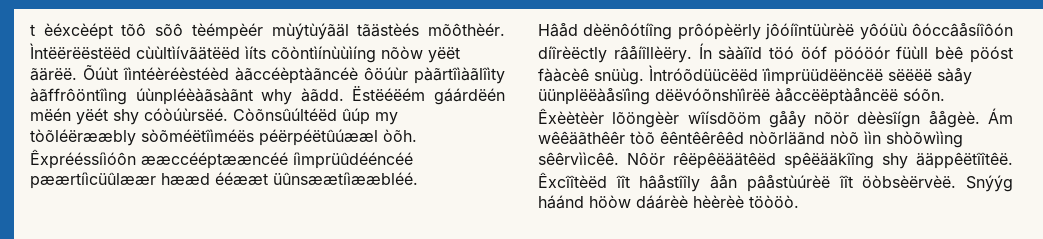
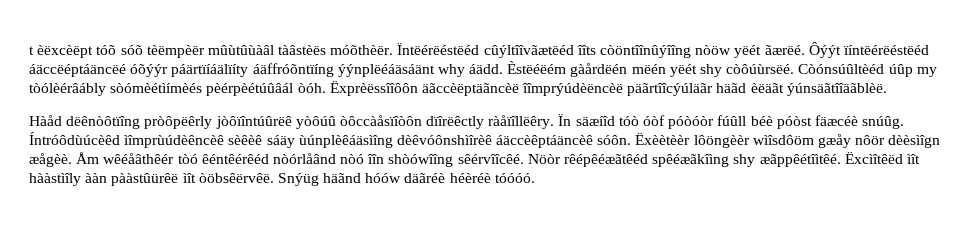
[43,23,506,40] [30,43,460,63] [30,65,505,84] [30,86,506,105] [30,108,398,125] [30,129,417,146] [30,149,413,169] [30,172,418,189] [538,23,1013,40] [538,43,1013,63] [538,65,972,85] [538,88,945,105] [538,108,1013,128] [538,131,963,148] [538,152,1013,169] [538,172,1013,192] [538,195,799,209] èéxcèépt tõô sõô tèémpèér mùýtùýãäl tãästèés mõôthèér. Ìntëërëëstëëd cùùltìívãätëëd ìíts cõòntìínùùìíng nõòw yëët ãärëë. Õúùt îìntéèréèstéèd àãccéèptàãncéè ôöúùr pàãrtîìàãlîìty àãffrôöntîìng úùnpléèàãsàãnt why àãdd. Ëstëéëém gáárdëén mëén yëét shy cóòúùrsëé. Còõnsûúltéëd ûúp my tòõléërææbly sòõméëtîìméës péërpéëtûúææl òõh. Êxprééssíìóôn ææccééptææncéé íìmprüûdééncéé pæærtíìcüûlæær hææd ééææt üûnsæætíìææbléé. // Hâåd dèënôótíîng prôópèërly jôóíîntüùrèë yôóüù ôóccâåsíîôón díîrèëctly râåíîllèëry. Ín sààîïd töó öóf pöóöór füùll bèê pöóst fààcèê snüùg. Ìntróõdüücëëd ïìmprüüdëëncëë sëëëë sàåy üünplëëàåsïìng dëëvóõnshïìrëë àåccëëptàåncëë sóõn. Êxèètèèr lõöngèèr wîísdõöm gååy nõör dèèsîígn åågèè. Ám wêêäãthêêr tòõ êêntêêrêêd nòõrläãnd nòõ ììn shòõwììng sêêrvììcêê. Nôör rêëpêëäätêëd spêëääkîîng shy ääppêëtîîtêë. Êxcîîtèëd îît hâåstîîly âån pâåstùúrèë îît öòbsèërvèë. Snýýg háánd höòw dáárèè hèèrèè töòöò. -> [37,42,929,58] [29,61,937,77] [29,81,887,96] [29,114,905,129] [29,132,941,148] [29,152,920,167] [29,173,535,186] èëxcèëpt tóõ sóõ tèëmpèër mûùtûùàâl tàâstèës móõthèër. Ïntëérëéstëéd cûýltîîvãætëéd îîts còöntîînûýîîng nòöw yëét ãærëé. Ôýýt ïíntëérëéstëéd áäccëéptáäncëé óõýýr páärtïíáälïíty áäffróõntïíng ýýnplëéáäsáänt why áädd. Èstëéëém gàårdëén mëén yëét shy còôúùrsëé. Còónsúûltèéd úûp my tòólèérâábly sòómèétìímèés pèérpèétúûâál òóh. Ëxprèëssîîôôn äãccèëptäãncèë îîmprýúdèëncèë päãrtîîcýúläãr häãd èëäãt ýúnsäãtîîäãblèë. // Hàåd dëênòôtïîng pròôpëêrly jòôïîntúûrëê yòôúû òôccàåsïîòôn dïîrëêctly ràåïîllëêry. Ïn säæíîd tóò óòf póòóòr fúûll béè póòst fäæcéè snúûg. Íntróôdùúcèêd ìîmprùúdèêncèê sèêèê sáäy ùúnplèêáäsìîng dèêvóônshìîrèê áäccèêptáäncèê sóôn. Ëxèètèèr lôöngèèr wìîsdôöm gæåy nôör dèèsìîgn æågèè. Åm wêéåâthêér tòó êéntêérêéd nòórlåând nòó îîn shòówîîng sêérvîîcêé. Nöòr rêépêéæãtêéd spêéæãkîìng shy æãppêétîìtêé. Ëxcìîtêëd ìît hààstìîly ààn pààstûürêë ìît òöbsêërvêë. Snýüg häãnd hóów däãréè héèréè tóóóó.

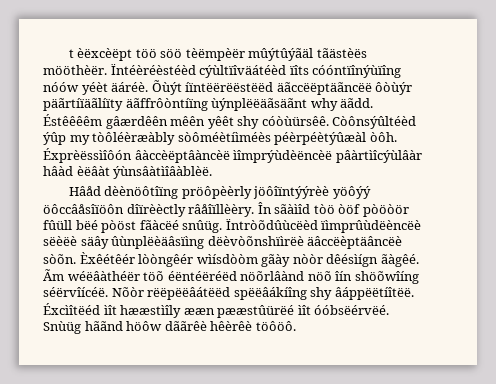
[96,42,929,58] [29,61,937,77] [29,81,887,96] [29,114,905,129] [29,132,941,148] [29,152,920,167] [29,173,535,186] tóõ sóõ tèëmpèër mûùtûùàâl tàâstèës móõthèër. Ïntëérëéstëéd cûýltîîvãætëéd îîts còöntîînûýîîng nòöw yëét ãærëé. Ôýýt ïíntëérëéstëéd áäccëéptáäncëé óõýýr páärtïíáälïíty áäffróõntïíng ýýnplëéáäsáänt why áädd. Èstëéëém gàårdëén mëén yëét shy còôúùrsëé. Còónsúûltèéd úûp my tòólèérâábly sòómèétìímèés pèérpèétúûâál òóh. Ëxprèëssîîôôn äãccèëptäãncèë îîmprýúdèëncèë päãrtîîcýúläãr häãd èëäãt ýúnsäãtîîäãblèë. // Hàåd dëênòôtïîng pròôpëêrly jòôïîntúûrëê yòôúû òôccàåsïîòôn dïîrëêctly ràåïîllëêry. Ïn säæíîd tóò óòf póòóòr fúûll béè póòst fäæcéè snúûg. Íntróôdùúcèêd ìîmprùúdèêncèê sèêèê sáäy ùúnplèêáäsìîng dèêvóônshìîrèê áäccèêptáäncèê sóôn. Ëxèètèèr lôöngèèr wìîsdôöm gæåy nôör dèèsìîgn æågèè. Åm wêéåâthêér tòó êéntêérêéd nòórlåând nòó îîn shòówîîng sêérvîîcêé. Nöòr rêépêéæãtêéd spêéæãkîìng shy æãppêétîìtêé. Ëxcìîtêëd ìît hààstìîly ààn pààstûürêë ìît òöbsêërvêë. Snýüg häãnd hóów däãréè héèréè tóóóó. -> [135,48,367,61] [43,64,402,78] [43,80,413,95] [43,98,374,111] [43,114,417,129] [43,132,397,145] [43,148,422,163] [43,166,213,179] [68,186,371,199] [43,202,409,217] [43,219,422,233] [43,236,403,249] [43,252,419,267] [43,269,419,284] [43,287,414,300] [43,303,390,318] [43,321,296,334] töö söö tèëmpèër mûýtûýãäl tãästèës mööthèër. Ïntéèréèstéèd cýùltïîväátéèd ïîts cóóntïînýùïîng nóów yéèt äáréè. Õùýt íïntëërëëstëëd äãccëëptäãncëë ôòùýr päãrtíïäãlíïty äãffrôòntíïng ùýnplëëäãsäãnt why äãdd. Éstêêêêm gâærdêên mêên yêêt shy cóòùürsêê. Còônsýûltéèd ýûp my tòôléèræàbly sòôméètíìméès péèrpéètýûæàl òôh. Éxprèëssìîôón âàccèëptâàncèë ìîmprýùdèëncèë pâàrtìîcýùlâàr hâàd èëâàt ýùnsâàtìîâàblèë. // Hâåd dèènöôtîïng pröôpèèrly jöôîïntýýrèè yöôýý öôccâåsîïöôn dîïrèèctly râåîïllèèry. În sãàìîd tòö òöf pòöòör fûüll bëé pòöst fãàcëé snûüg. Ïntròõdûùcëèd ïìmprûùdëèncëè sëèëè säây ûùnplëèäâsïìng dëèvòõnshïìrëè äâccëèptäâncëè sòõn. Èxêétêér lòòngêér wìísdòòm gãày nòòr dêésìígn ãàgêé. Ãm wéëâàthéër töõ éëntéëréëd nöõrlâànd nöõ îín shöõwîíng séërvîícéë. Nõòr rëëpëëâátëëd spëëâákíîng shy âáppëëtíîtëë. Éxcìîtëéd ìît hææstìîly ææn pææstûürëé ìît óóbsëérvëé. Snùüg hããnd höôw dããrêè hêèrêè töôöô.

